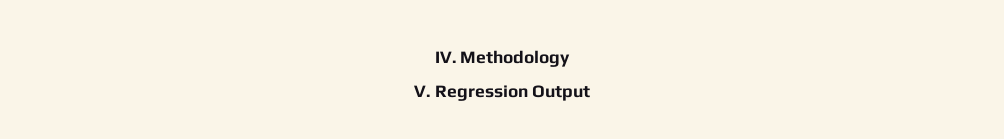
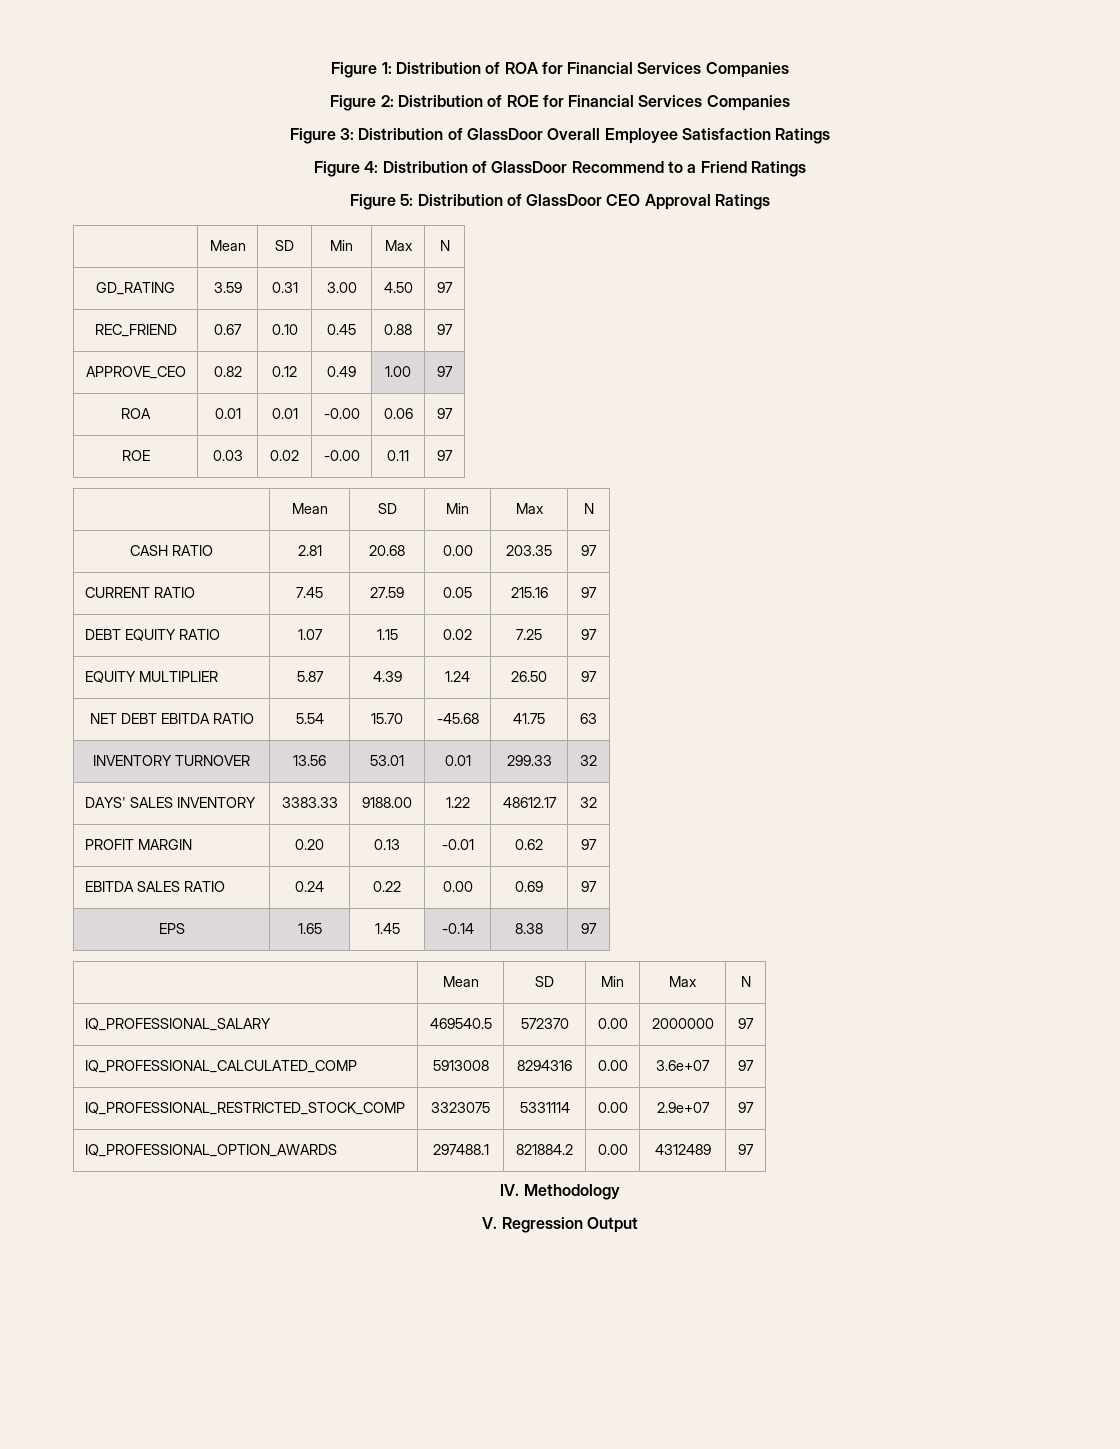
(434, 57) none -> [331,62,789,78] [330,95,790,111] [289,128,831,144] [314,161,806,177] [349,194,771,210] [209,240,246,251] [275,240,294,251] [330,240,353,251] [384,240,413,251] [439,240,450,251] [96,282,175,295] [213,282,242,293] [271,282,298,293] [326,282,357,293] [383,282,413,293] [437,282,453,293] [94,324,177,337] [214,324,242,335] [271,324,298,335] [327,324,356,335] [384,324,412,335] [437,324,453,335] [85,366,186,379] [213,366,242,377] [272,366,297,377] [327,366,356,377] [385,366,411,377] [437,366,453,377] [121,408,151,419] [214,408,241,419] [271,408,298,419] [323,408,360,419] [383,408,413,419] [437,408,453,419] [121,450,150,461] [212,450,243,461] [270,450,299,461] [323,450,360,461] [387,450,409,461] [437,450,453,461] [291,503,328,514] [377,503,397,514] [446,503,469,514] [515,503,544,514] [583,503,594,514] [130,545,213,556] [297,545,322,556] [369,545,405,556] [442,545,473,556] [506,545,552,556] [581,545,597,556] [84,587,195,598] [296,587,323,598] [370,587,404,598] [443,587,472,598] [510,587,548,598] [581,587,597,598] [84,629,220,641] [297,629,323,640] [376,629,398,640] [443,629,472,640] [516,629,542,640] [581,629,597,640] [84,671,218,683] [296,671,324,682] [372,671,402,682] [445,671,470,682] [511,671,547,682] [581,671,597,682] [89,713,254,724] [295,713,324,724] [371,713,403,724] [436,713,479,724] [513,713,545,724] [580,713,597,724] [93,755,250,766] [293,755,326,766] [370,755,404,766] [444,755,471,766] [506,755,552,766] [580,755,597,766] [84,797,256,808] [281,797,338,808] [362,797,412,808] [445,797,470,808] [502,797,557,808] [580,797,597,808] [84,839,192,850] [295,839,324,850] [374,839,400,850] [441,839,474,850] [515,839,543,850] [581,839,597,850] [84,881,225,892] [295,881,324,892] [373,881,401,892] [442,881,473,892] [515,881,543,892] [581,881,597,892] [158,923,185,934] [297,923,322,934] [374,923,400,934] [441,923,474,934] [515,923,543,934] [581,923,597,934] [442,976,479,987] [535,976,554,987] [601,976,624,987] [669,976,697,987] [740,976,751,987] [84,1018,271,1031] [429,1018,492,1029] [520,1018,569,1029] [597,1018,628,1029] [651,1018,714,1029] [738,1018,754,1029] [84,1060,357,1073] [432,1060,489,1071] [517,1060,572,1071] [597,1060,628,1071] [656,1060,710,1071] [738,1060,754,1071] [84,1102,405,1115] [431,1102,490,1113] [519,1102,570,1113] [597,1102,628,1113] [656,1102,710,1113] [738,1102,754,1113] [84,1144,337,1157] [432,1144,489,1155] [516,1144,573,1155] [597,1144,628,1155] [654,1144,711,1155] [738,1144,754,1155] Figure 1: Distribution of ROA for Financial Services Companies // Figure 2: Distribution of ROE for Financial Services Companies // Figure 3: Distribution of GlassDoor Overall Employee Satisfaction Ratings // Figure 4: Distribution of GlassDoor Recommend to a Friend Ratings // Figure 5: Distribution of GlassDoor CEO Approval Ratings // | Mean | SD | Min | Max | N // GD_RATING | 3.59 | 0.31 | 3.00 | 4.50 | 97 // REC_FRIEND | 0.67 | 0.10 | 0.45 | 0.88 | 97 // APPROVE_CEO | 0.82 | 0.12 | 0.49 | 1.00 | 97 // ROA | 0.01 | 0.01 | -0.00 | 0.06 | 97 // ROE | 0.03 | 0.02 | -0.00 | 0.11 | 97 // | Mean | SD | Min | Max | N // CASH RATIO | 2.81 | 20.68 | 0.00 | 203.35 | 97 // CURRENT RATIO | 7.45 | 27.59 | 0.05 | 215.16 | 97 // DEBT EQUITY RATIO | 1.07 | 1.15 | 0.02 | 7.25 | 97 // EQUITY MULTIPLIER | 5.87 | 4.39 | 1.24 | 26.50 | 97 // NET DEBT EBITDA RATIO | 5.54 | 15.70 | -45.68 | 41.75 | 63 // INVENTORY TURNOVER | 13.56 | 53.01 | 0.01 | 299.33 | 32 // DAYS' SALES INVENTORY | 3383.33 | 9188.00 | 1.22 | 48612.17 | 32 // PROFIT MARGIN | 0.20 | 0.13 | -0.01 | 0.62 | 97 // EBITDA SALES RATIO | 0.24 | 0.22 | 0.00 | 0.69 | 97 // EPS | 1.65 | 1.45 | -0.14 | 8.38 | 97 // | Mean | SD | Min | Max | N // IQ_PROFESSIONAL_SALARY | 469540.5 | 572370 | 0.00 | 2000000 | 97 // IQ_PROFESSIONAL_CALCULATED_COMP | 5913008 | 8294316 | 0.00 | 3.6e+07 | 97 // IQ_PROFESSIONAL_RESTRICTED_STOCK_COMP | 3323075 | 5331114 | 0.00 | 2.9e+07 | 97 // IQ_PROFESSIONAL_OPTION_AWARDS | 297488.1 | 821884.2 | 0.00 | 4312489 | 97 //

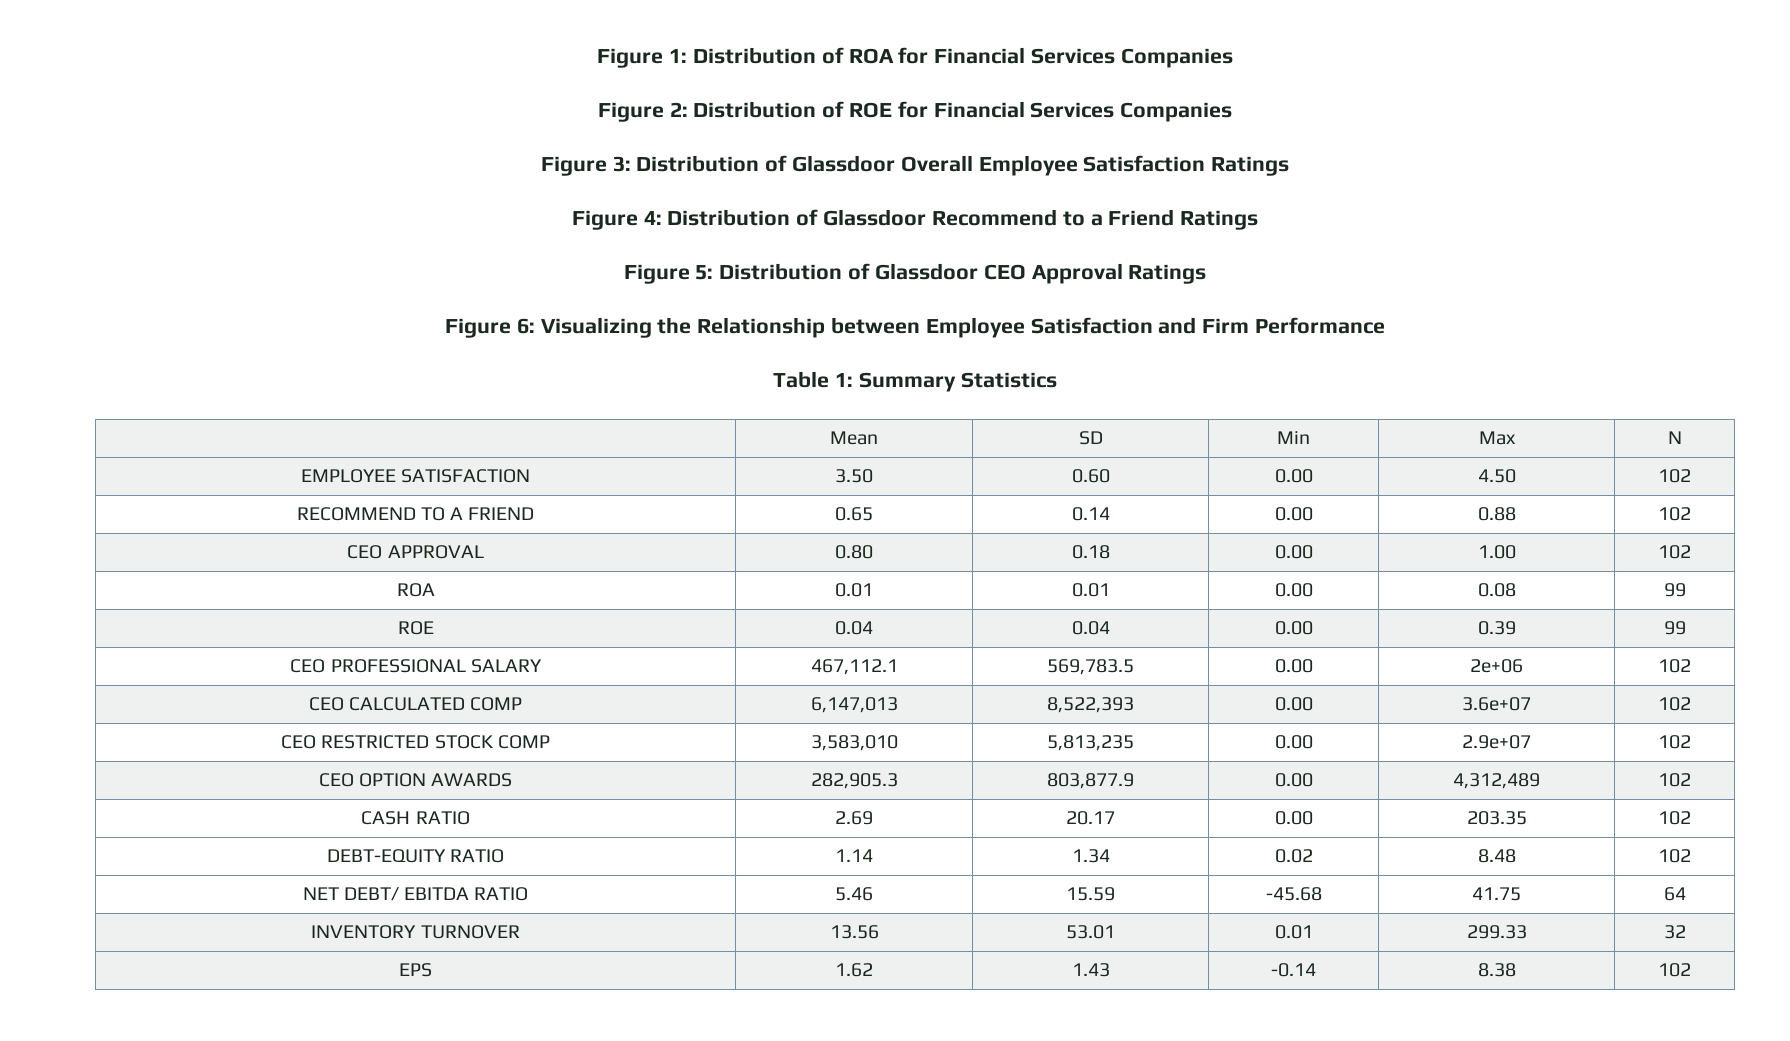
[467,128,543,140] GlassDoor -> [791,155,895,172] Glassdoor
[491,161,568,173] GlassDoor -> [823,209,927,226] Glassdoor
[526,194,603,206] GlassDoor -> [874,263,978,280] Glassdoor
[209,240,246,251] [275,240,294,251] [330,240,353,251] [384,240,413,251] [439,240,450,251] [96,282,175,295] [213,282,242,293] [271,282,298,293] [326,282,357,293] [383,282,413,293] [437,282,453,293] [94,324,177,337] [214,324,242,335] [271,324,298,335] [327,324,356,335] [384,324,412,335] [437,324,453,335] [85,366,186,379] [213,366,242,377] [272,366,297,377] [327,366,356,377] // | Mean | SD | Min | Max | N // GD_RATING | 3.59 | 0.31 | 3.00 | 4.50 | 97 // REC_FRIEND | 0.67 | 0.10 | 0.45 | 0.88 | 97 // APPROVE_CEO | 0.82 | 0.12 | 0.49 -> [444,317,1386,338] [773,371,1057,392] [830,431,878,445] [1078,431,1103,445] [1277,431,1310,444] [1478,431,1516,445] [1667,431,1682,444] [300,469,531,483] [835,469,873,483] [1071,469,1110,483] [1274,469,1313,483] [1477,469,1516,483] [1658,469,1691,483] [296,507,535,521] [835,507,873,521] [1071,507,1110,521] [1274,507,1313,521] [1477,507,1516,521] [1658,507,1691,521] [347,545,484,559] [835,545,873,559] [1071,545,1110,559] [1274,545,1313,559] // Figure 6: Visualizing the Relationship between Employee Satisfaction and Firm Performance // Table 1: Summary Statistics // | Mean | SD | Min | Max | N // EMPLOYEE SATISFACTION | 3.50 | 0.60 | 0.00 | 4.50 | 102 // RECOMMEND TO A FRIEND | 0.65 | 0.14 | 0.00 | 0.88 | 102 // CEO APPROVAL | 0.80 | 0.18 | 0.00
[437,366,453,377] 97 -> [1658,545,1691,559] 102
[323,408,360,419] [383,408,413,419] [437,408,453,419] [121,450,150,461] [212,450,243,461] [270,450,299,461] [323,450,360,461] [387,450,409,461] [437,450,453,461] [291,503,328,514] [377,503,397,514] [446,503,469,514] [515,503,544,514] [583,503,594,514] -0.00 | 0.06 | 97 // ROE | 0.03 | 0.02 | -0.00 | 0.11 | 97 // | Mean | SD | Min | Max | N -> [1274,583,1313,597] [1477,583,1516,597] [1663,583,1686,597] [397,621,434,635] [835,621,873,635] [1071,621,1110,635] [1274,621,1313,635] [1477,621,1516,635] [1663,621,1686,635] [290,659,542,673] [810,659,898,675] [1047,659,1134,675] [1274,659,1313,673] [1470,659,1523,673] [1658,659,1691,673] [308,697,523,711] [810,697,898,713] [1047,697,1134,713] [1274,697,1313,711] [1462,697,1531,711] [1658,697,1691,711] [281,735,550,749] [810,735,898,751] [1047,735,1134,751] [1274,735,1313,749] [1462,735,1531,749] [1658,735,1691,749] [318,773,513,787] [810,773,898,789] [1047,773,1134,789] [1274,773,1313,787] [1453,773,1540,789] [1658,773,1691,787] 0.00 | 0.08 | 99 // ROE | 0.04 | 0.04 | 0.00 | 0.39 | 99 // CEO PROFESSIONAL SALARY | 467,112.1 | 569,783.5 | 0.00 | 2e+06 | 102 // CEO CALCULATED COMP | 6,147,013 | 8,522,393 | 0.00 | 3.6e+07 | 102 // CEO RESTRICTED STOCK COMP | 3,583,010 | 5,813,235 | 0.00 | 2.9e+07 | 102 // CEO OPTION AWARDS | 282,905.3 | 803,877.9 | 0.00 | 4,312,489 | 102
[297,545,322,556] [369,545,405,556] 2.81 | 20.68 -> [835,811,873,825] [1066,811,1115,825] 2.69 | 20.17
[581,545,597,556] [84,587,195,598] [296,587,323,598] [370,587,404,598] [443,587,472,598] [510,587,548,598] [581,587,597,598] [84,629,220,641] [297,629,323,640] [376,629,398,640] [443,629,472,640] [516,629,542,640] [581,629,597,640] [84,671,218,683] [296,671,324,682] [372,671,402,682] [445,671,470,682] [511,671,547,682] [581,671,597,682] 97 // CURRENT RATIO | 7.45 | 27.59 | 0.05 | 215.16 | 97 // DEBT EQUITY RATIO | 1.07 | 1.15 | 0.02 | 7.25 | 97 // EQUITY MULTIPLIER | 5.87 | 4.39 | 1.24 | 26.50 | 97 -> [1658,811,1691,825] [326,849,505,863] [835,849,873,862] [1071,849,1110,863] [1274,849,1313,863] [1477,849,1516,863] [1658,849,1691,863] 102 // DEBT-EQUITY RATIO | 1.14 | 1.34 | 0.02 | 8.48 | 102
[120,713,157,724] DEBT -> [343,887,399,901] DEBT/
[295,713,324,724] [371,713,403,724] 5.54 | 15.70 -> [835,887,873,901] [1066,887,1115,901] 5.46 | 15.59
[580,713,597,724] 63 -> [1663,887,1686,901] 64
[84,797,256,808] [281,797,338,808] [362,797,412,808] [445,797,470,808] [502,797,557,808] [580,797,597,808] [84,839,192,850] [295,839,324,850] [374,839,400,850] [441,839,474,850] [515,839,543,850] [581,839,597,850] [84,881,225,892] [295,881,324,892] [373,881,401,892] [442,881,473,892] [515,881,543,892] [581,881,597,892] // DAYS' SALES INVENTORY | 3383.33 | 9188.00 | 1.22 | 48612.17 | 32 // PROFIT MARGIN | 0.20 | 0.13 | -0.01 | 0.62 | 97 // EBITDA SALES RATIO | 0.24 | 0.22 | 0.00 | 0.69 | 97 -> (1686, 932) none
[297,923,322,934] [374,923,400,934] 1.65 | 1.45 -> [835,963,873,977] [1071,963,1110,977] 1.62 | 1.43
[581,923,597,934] [442,976,479,987] [535,976,554,987] [601,976,624,987] [669,976,697,987] [740,976,751,987] [84,1018,271,1031] [429,1018,492,1029] [520,1018,569,1029] [597,1018,628,1029] [651,1018,714,1029] [738,1018,754,1029] [84,1060,357,1073] [432,1060,489,1071] [517,1060,572,1071] [597,1060,628,1071] [656,1060,710,1071] [738,1060,754,1071] [84,1102,405,1115] [431,1102,490,1113] [519,1102,570,1113] [597,1102,628,1113] [656,1102,710,1113] [738,1102,754,1113] [84,1144,337,1157] [432,1144,489,1155] [516,1144,573,1155] [597,1144,628,1155] [654,1144,711,1155] [738,1144,754,1155] [500,1184,620,1200] [482,1217,638,1233] 97 // | Mean | SD | Min | Max | N // IQ_PROFESSIONAL_SALARY | 469540.5 | 572370 | 0.00 | 2000000 | 97 // IQ_PROFESSIONAL_CALCULATED_COMP | 5913008 | 8294316 | 0.00 | 3.6e+07 | 97 // IQ_PROFESSIONAL_RESTRICTED_STOCK_COMP | 3323075 | 5331114 | 0.00 | 2.9e+07 | 97 // IQ_PROFESSIONAL_OPTION_AWARDS | 297488.1 | 821884.2 | 0.00 | 4312489 | 97 // IV. Methodology // V. Regression Output -> [1658,963,1691,977] 102

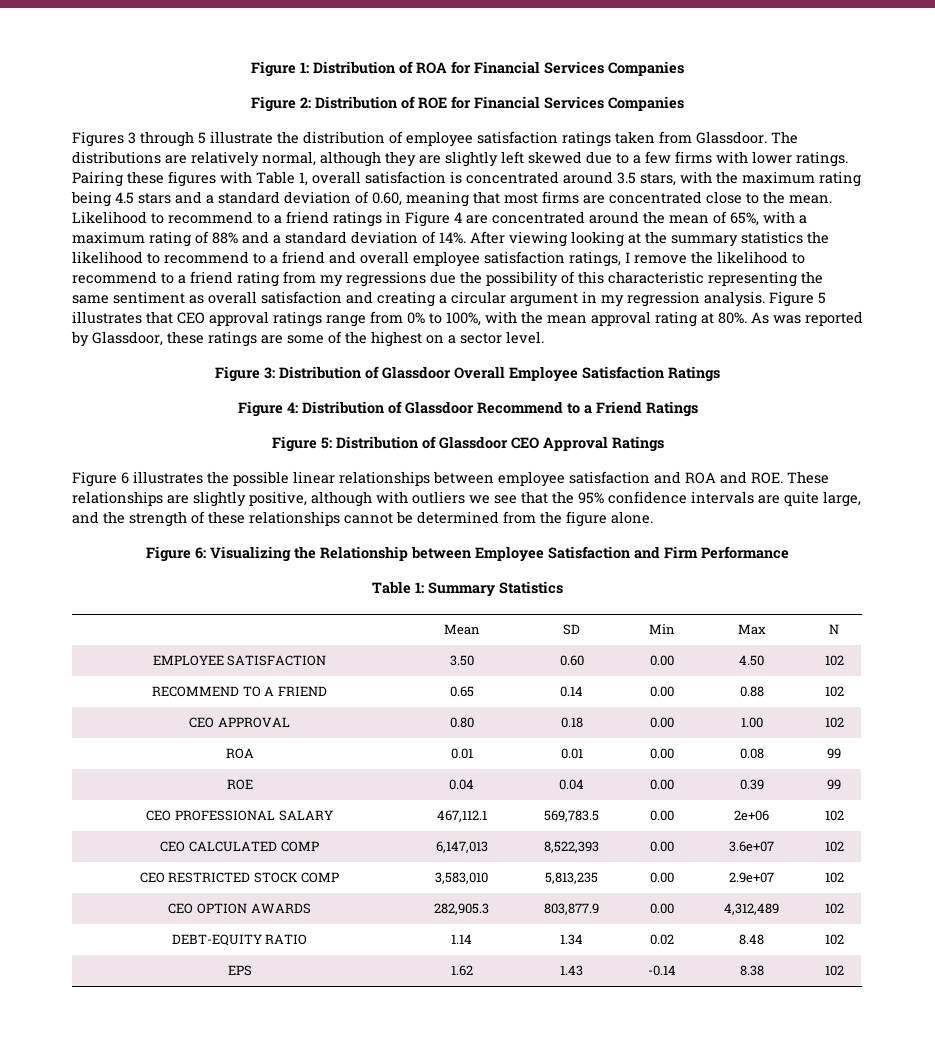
(1233, 112) none -> [72,131,798,147] [72,151,848,167] [72,171,861,187] [71,191,832,207] [72,211,807,227] [72,231,829,247] [72,251,805,267] [72,271,823,287] [72,291,826,307] [72,311,863,327] [71,331,544,347] // Figures 3 through 5 illustrate the distribution of employee satisfaction ratings taken from Glassdoor. The distributions are relatively normal, although they are slightly left skewed due to a few firms with lower ratings. Pairing these figures with Table 1, overall satisfaction is concentrated around 3.5 stars, with the maximum rating being 4.5 stars and a standard deviation of 0.60, meaning that most firms are concentrated close to the mean. Likelihood to recommend to a friend ratings in Figure 4 are concentrated around the mean of 65%, with a maximum rating of 88% and a standard deviation of 14%. After viewing looking at the summary statistics the likelihood to recommend to a friend and overall employee satisfaction ratings, I remove the likelihood to recommend to a friend rating from my regressions due the possibility of this characteristic representing the same sentiment as overall satisfaction and creating a circular argument in my regression analysis. Figure 5 illustrates that CEO approval ratings range from 0% to 100%, with the mean approval rating at 80%. As was reported by Glassdoor, these ratings are some of the highest on a sector level.
(1207, 274) none -> [72,471,829,487] [72,491,861,507] [72,511,653,527] // Figure 6 illustrates the possible linear relationships between employee satisfaction and ROA and ROE. These relationships are slightly positive, although with outliers we see that the 95% confidence intervals are quite large, and the strength of these relationships cannot be determined from the figure alone.
[361,811,470,825] [835,811,873,825] [1066,811,1115,825] [1274,811,1313,825] [1466,811,1527,825] [1658,811,1691,825] // CASH RATIO | 2.69 | 20.17 | 0.00 | 203.35 | 102 -> (844, 908) none
[302,887,529,901] [835,887,873,901] [1066,887,1115,901] [1265,887,1322,901] [1472,887,1521,901] [1663,887,1686,901] [311,925,520,939] [829,925,879,939] [1066,925,1115,939] [1274,925,1313,939] [1466,925,1527,939] [1663,925,1686,939] // NET DEBT/ EBITDA RATIO | 5.46 | 15.59 | -45.68 | 41.75 | 64 // INVENTORY TURNOVER | 13.56 | 53.01 | 0.01 | 299.33 | 32 -> (844, 939) none

